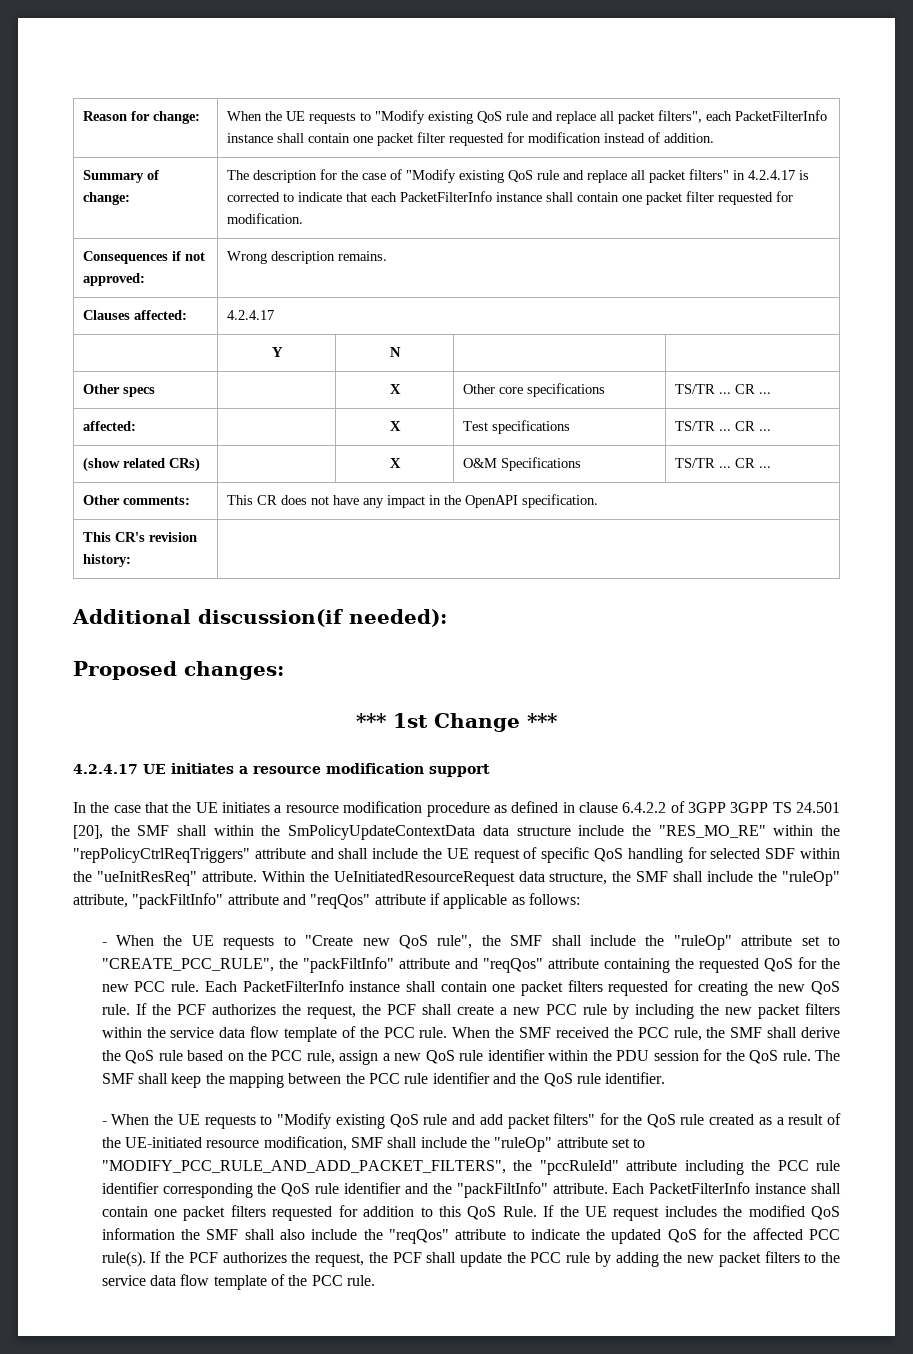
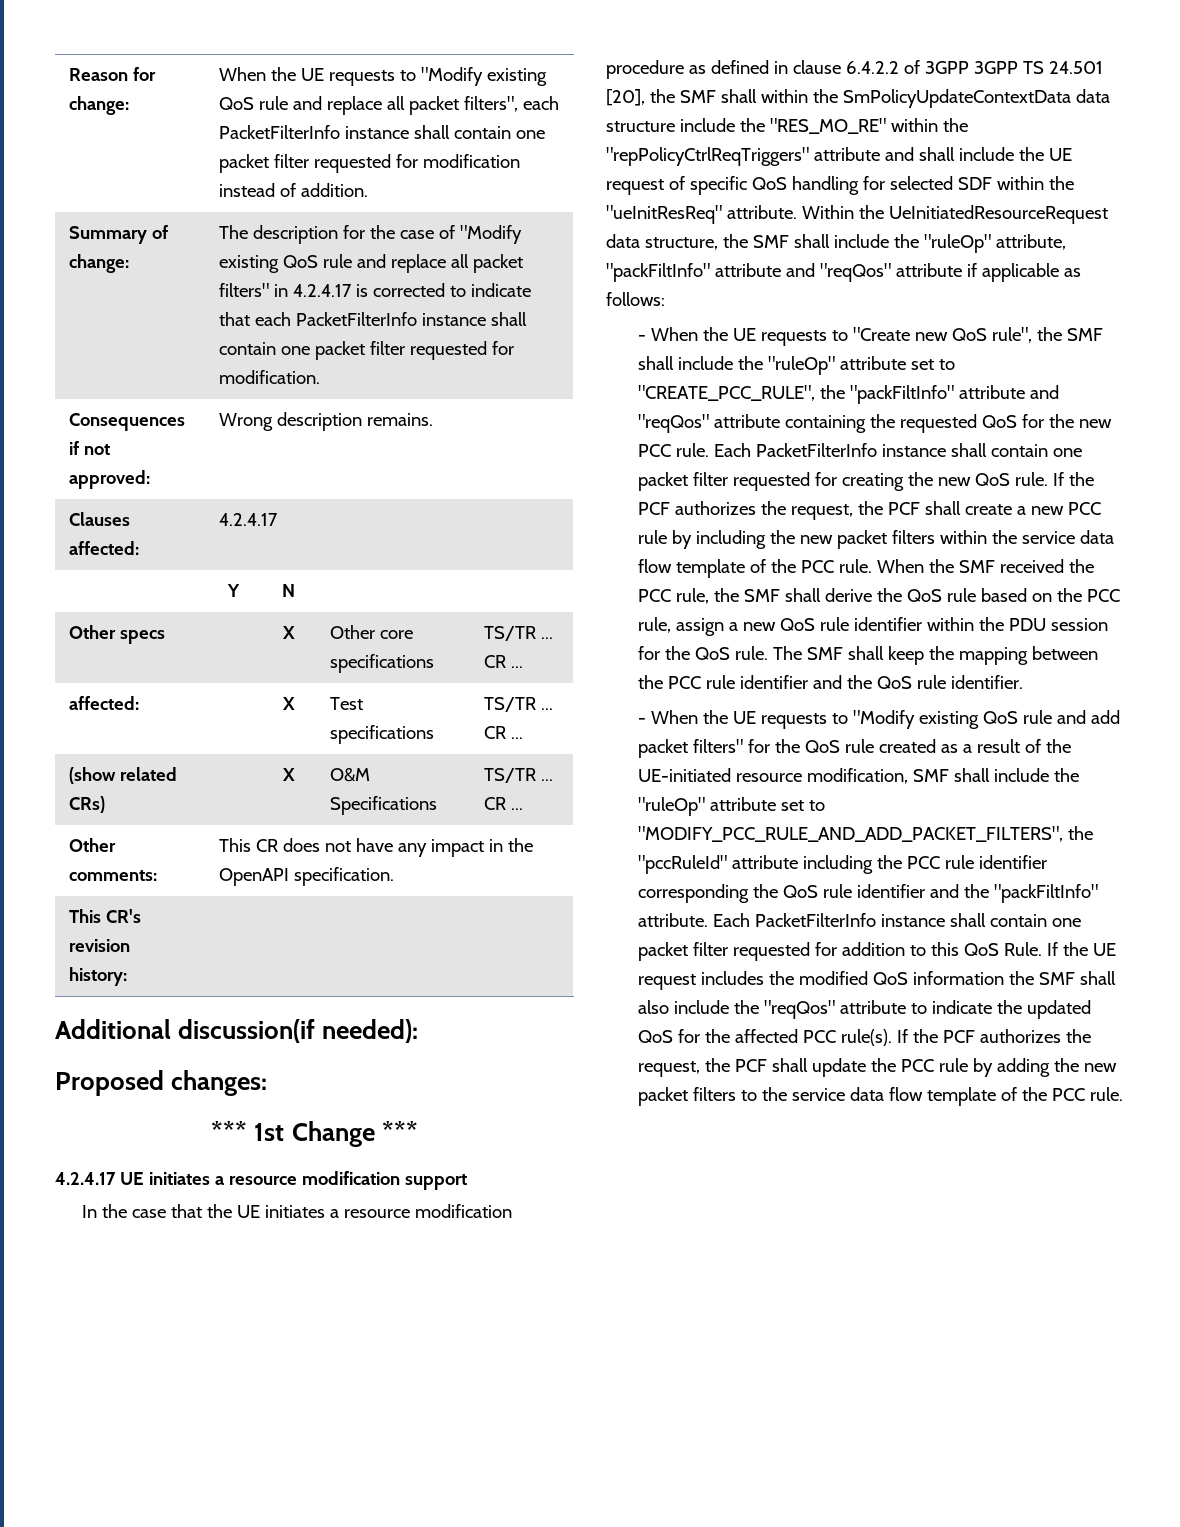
[567,980,603,992] filters -> [692,472,728,486] filter
[230,1205,266,1217] filters -> [692,942,728,956] filter

